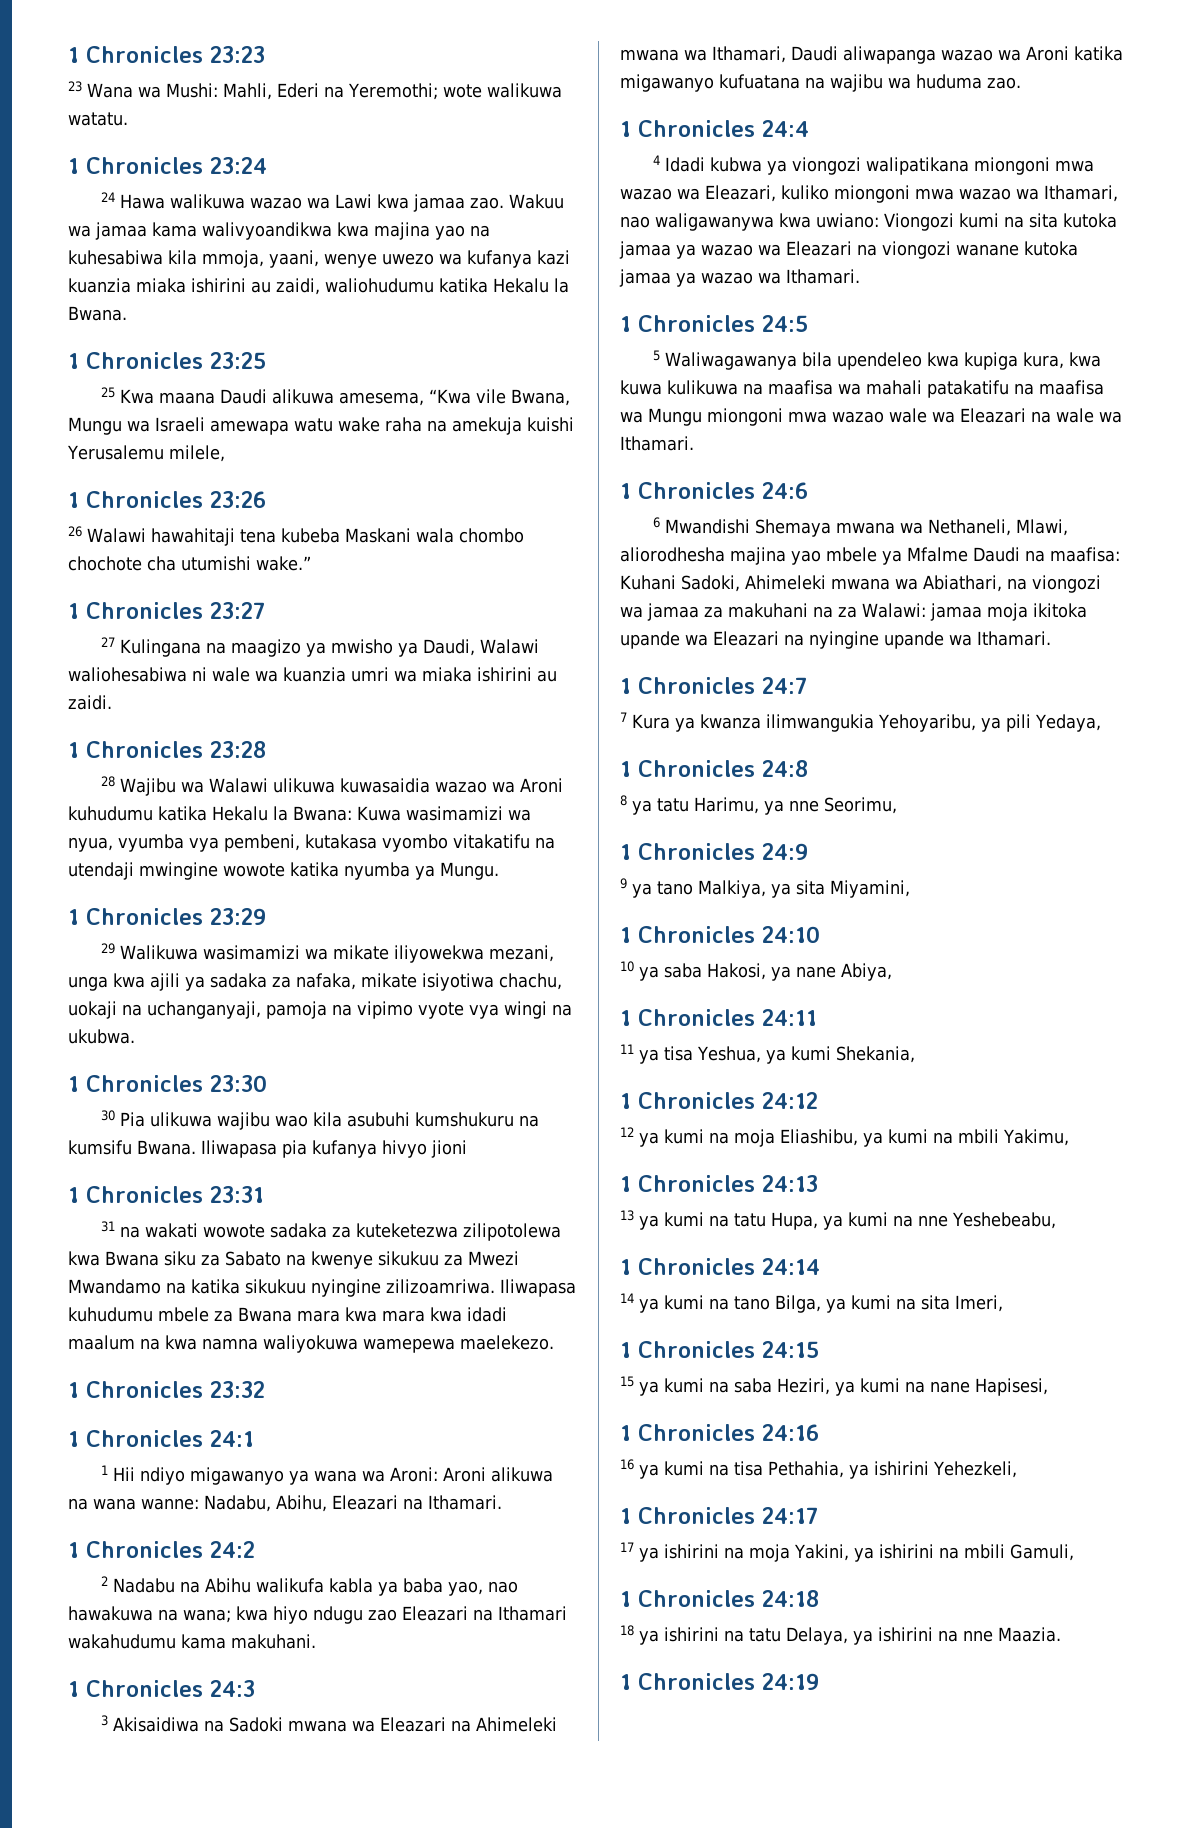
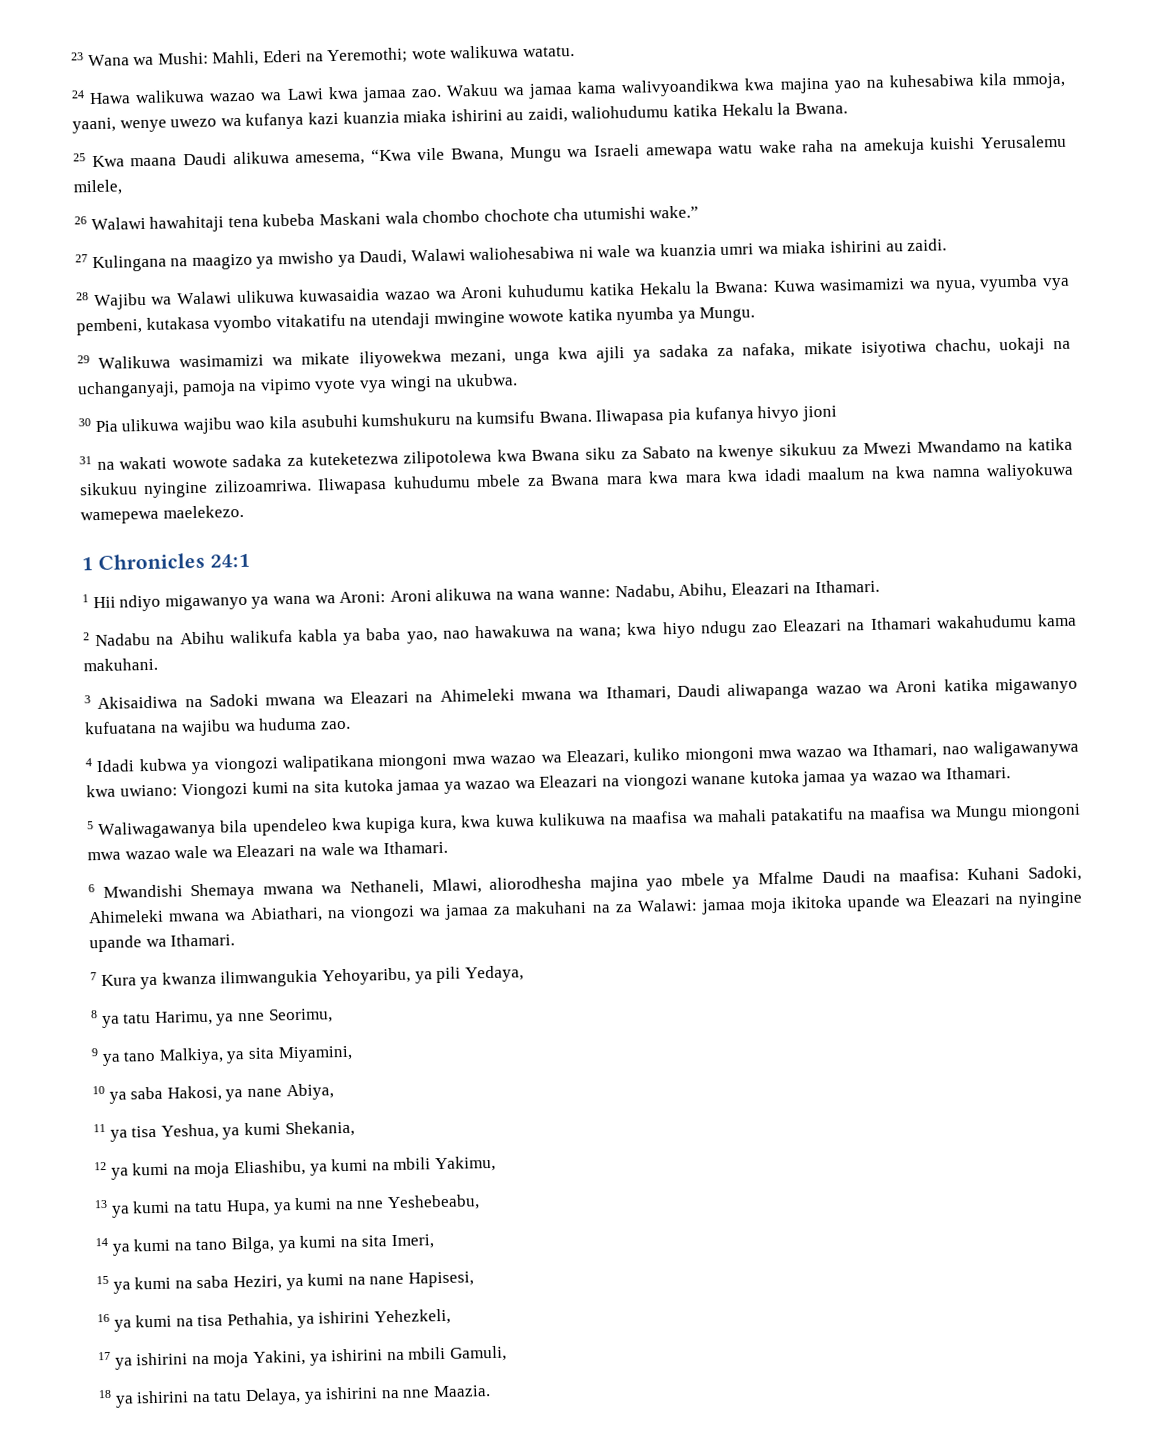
[68,46,265,63] 1 Chronicles 23:23 // -> (71, 56) none
[68,157,267,174] // 1 Chronicles 23:24 -> (575, 52) none
[68,352,266,369] // 1 Chronicles 23:25 -> (848, 108) none
[68,491,266,508] // 1 Chronicles 23:26 -> (123, 187) none
[68,602,265,619] // 1 Chronicles 23:27 -> (700, 212) none
[68,741,266,758] // 1 Chronicles 23:28 -> (948, 245) none
[68,908,266,925] // 1 Chronicles 23:29 -> (756, 314) none
[68,1075,267,1092] // 1 Chronicles 23:30 -> (518, 380) none
[68,1186,264,1203] // 1 Chronicles 23:31 -> (837, 413) none
[68,1381,265,1398] // 1 Chronicles 23:32 -> (244, 511) none
[68,1541,255,1558] // 1 Chronicles 24:2 -> (881, 586) none
[68,1680,255,1697] // 1 Chronicles 24:3 -> (158, 664) none
[620,120,809,137] // 1 Chronicles 24:4 -> (351, 725) none
[620,315,808,332] // 1 Chronicles 24:5 -> (1011, 773) none
[620,482,808,499] // 1 Chronicles 24:6 -> (448, 847) none
[620,677,807,694] // 1 Chronicles 24:7 -> (236, 940) none
[620,760,808,777] // 1 Chronicles 24:8 -> (524, 974) none
[620,843,808,860] // 1 Chronicles 24:9 -> (333, 1016) none
[620,926,820,943] // 1 Chronicles 24:10 -> (353, 1054) none
[620,1009,817,1026] // 1 Chronicles 24:11 -> (334, 1092) none
[620,1092,818,1109] // 1 Chronicles 24:12 -> (355, 1129) none
[620,1175,818,1192] // 1 Chronicles 24:13 -> (496, 1164) none
[620,1258,820,1275] // 1 Chronicles 24:14 -> (480, 1203) none
[620,1341,819,1358] // 1 Chronicles 24:15 -> (434, 1242) none
[620,1424,819,1441] // 1 Chronicles 24:16 -> (474, 1279) none
[620,1507,818,1524] // 1 Chronicles 24:17 -> (451, 1317) none
[620,1590,819,1607] // 1 Chronicles 24:18 -> (507, 1353) none
[620,1673,819,1690] // 1 Chronicles 24:19 -> (491, 1391) none

